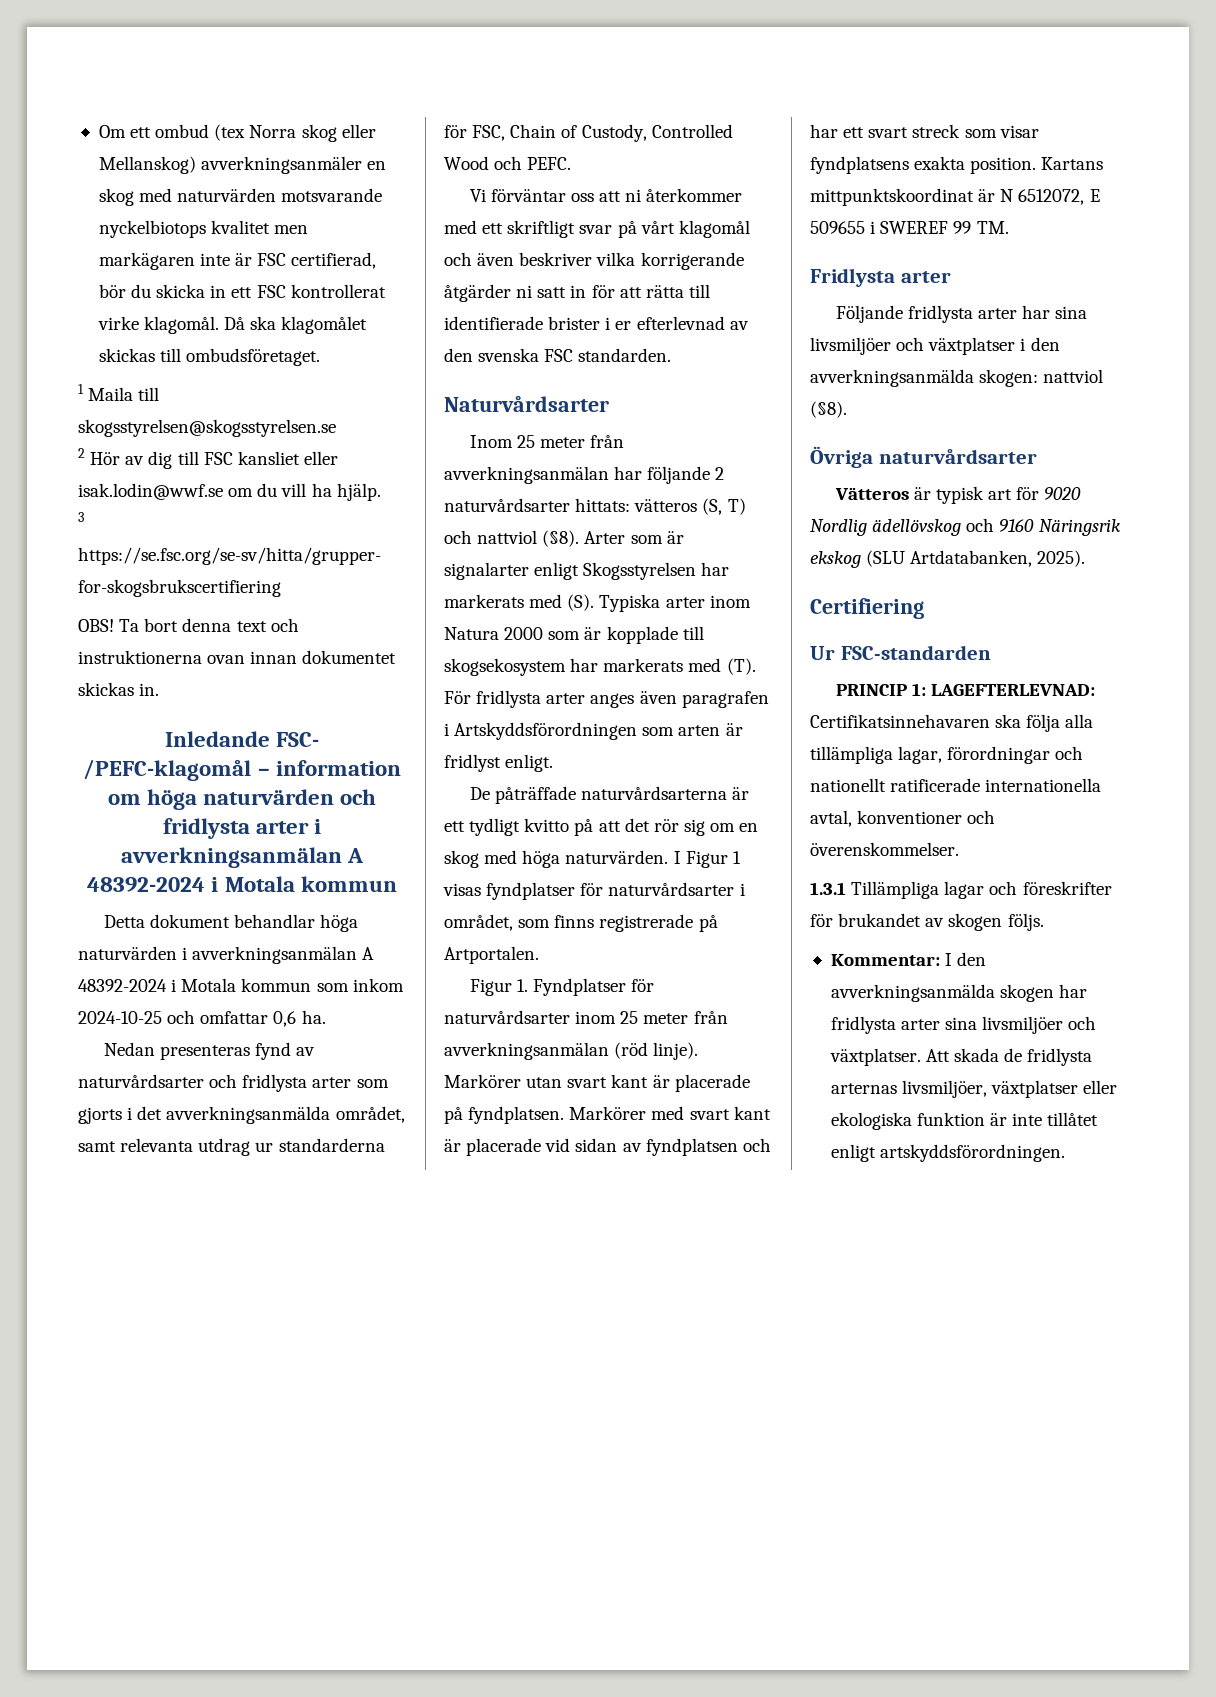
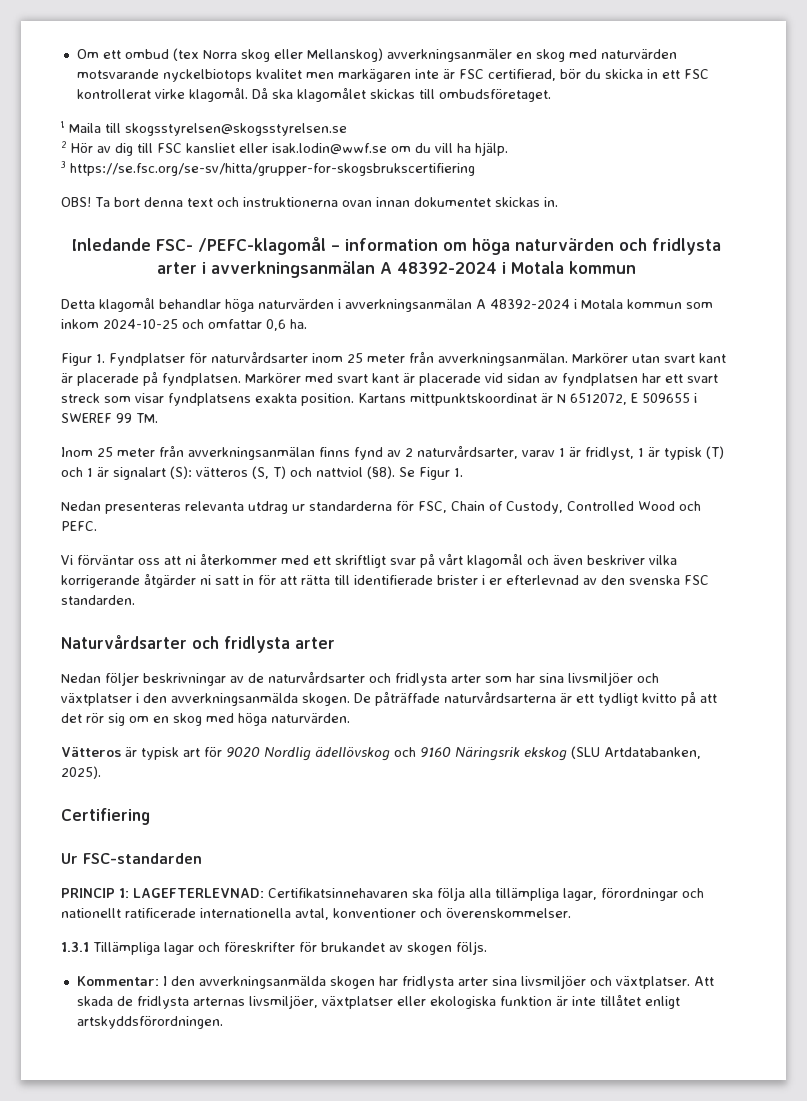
[149,914,230,928] dokument -> [99,297,155,312] klagomål
[103,1042,316,1060] [78,1074,389,1092] [78,1106,405,1124] [78,1141,116,1152] Nedan presenteras fynd av naturvårdsarter och fridlysta arter som gjorts i det avverkningsanmälda området, samt -> [61,351,726,366] [61,371,718,386] [61,393,697,406] [61,413,158,423] [61,445,724,460] [61,466,463,480] [61,501,181,514] Figur 1. Fyndplatser för naturvårdsarter inom 25 meter från avverkningsanmälan. Markörer utan svart kant är placerade på fyndplatsen. Markörer med svart kant är placerade vid sidan av fyndplatsen har ett svart streck som visar fyndplatsens exakta position. Kartans mittpunktskoordinat är N 6512072, E 509655 i SWEREF 99 TM. // Inom 25 meter från avverkningsanmälan finns fynd av 2 naturvårdsarter, varav 1 är fridlyst, 1 är typisk (T) och 1 är signalart (S): vätteros (S, T) och nattviol (§8). Se Figur 1. // Nedan presenteras
[469,435,625,448] [444,466,725,484] [444,498,746,515] [444,530,684,547] [444,562,730,580] [444,594,751,612] [444,626,704,644] [444,658,756,676] [444,690,769,708] [444,722,743,740] [444,754,554,772] // Inom 25 meter från avverkningsanmälan har följande 2 naturvårdsarter hittats: vätteros (S, T) och nattviol (§8). Arter som är signalarter enligt Skogsstyrelsen har markerats med (S). Typiska arter inom Natura 2000 som är kopplade till skogsekosystem har markerats med (T). För fridlysta arter anges även paragrafen i Artskyddsförordningen som arten är fridlyst enligt. // -> [192,636,335,653] [61,671,659,686] [61,693,350,706] och fridlysta arter // Nedan följer beskrivningar av de naturvårdsarter och fridlysta arter som har sina livsmiljöer och växtplatser i den avverkningsanmälda skogen.
[673,851,741,868] [443,882,745,900] [444,914,718,932] [444,946,539,964] [469,978,655,996] [444,1010,728,1024] [444,1042,699,1060] [444,1074,750,1092] [444,1106,771,1124] [444,1138,771,1156] [810,124,1039,138] [810,156,1104,174] [810,188,1100,206] [810,221,1009,234] [810,268,951,287] [835,305,1088,323] [810,337,1060,355] [810,369,1104,387] [810,401,847,418] [810,446,1037,468] I Figur 1 visas fyndplatser för naturvårdsarter i området, som finns registrerade på Artportalen. // Figur 1. Fyndplatser för naturvårdsarter inom 25 meter från avverkningsanmälan (röd linje). Markörer utan svart kant är placerade på fyndplatsen. Markörer med svart kant är placerade vid sidan av fyndplatsen och har ett svart streck som visar fyndplatsens exakta position. Kartans mittpunktskoordinat är N 6512072, E 509655 i SWEREF 99 TM. // Fridlysta arter // Följande fridlysta arter har sina livsmiljöer och växtplatser i den avverkningsanmälda skogen: nattviol (§8). // Övriga naturvårdsarter -> (350, 718) none

